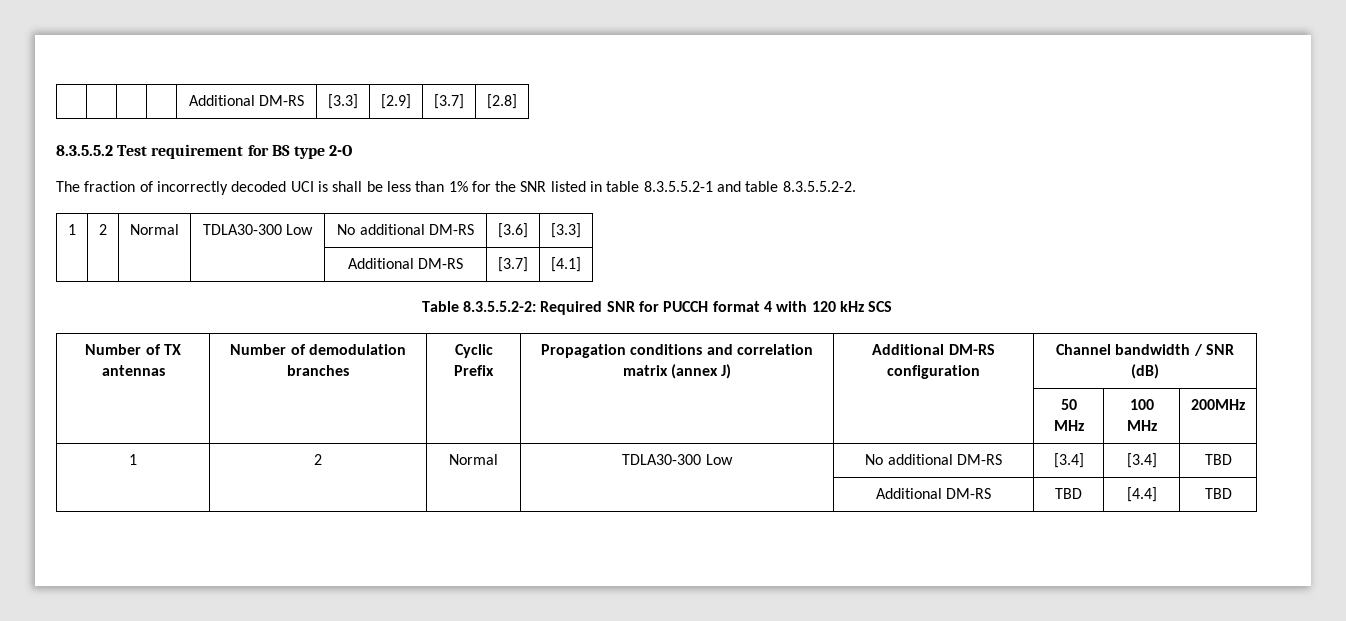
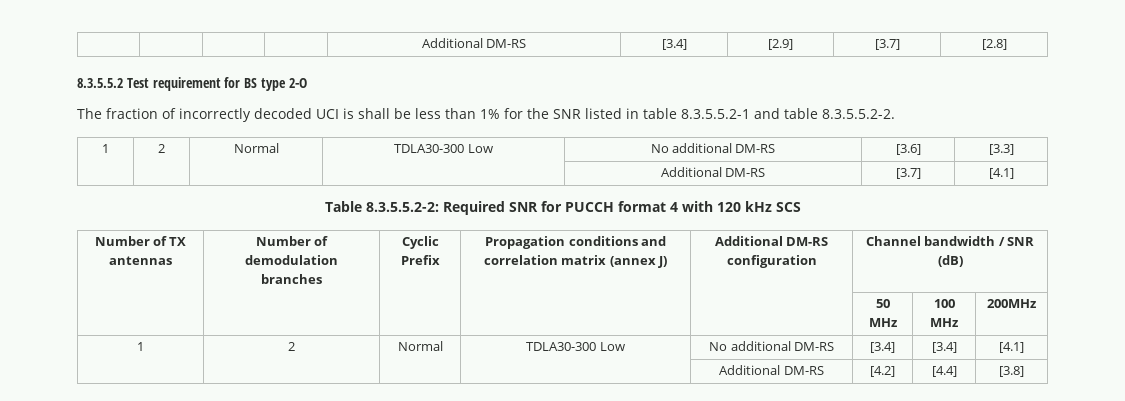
[188,95,305,106] [328,94,358,109] | | | | Additional DM-RS | [3.3] -> [421,38,527,48] [661,39,687,50] | | | | Additional DM-RS | [3.4]
[1204,454,1232,465] [875,488,992,499] [1055,488,1082,499] TBD // | | | | Additional DM-RS | TBD -> [999,342,1024,353] [719,365,824,375] [870,366,895,377] [4.1] // | | | | Additional DM-RS | [4.2]
[1204,488,1232,499] TBD -> [999,366,1024,377] [3.8]

